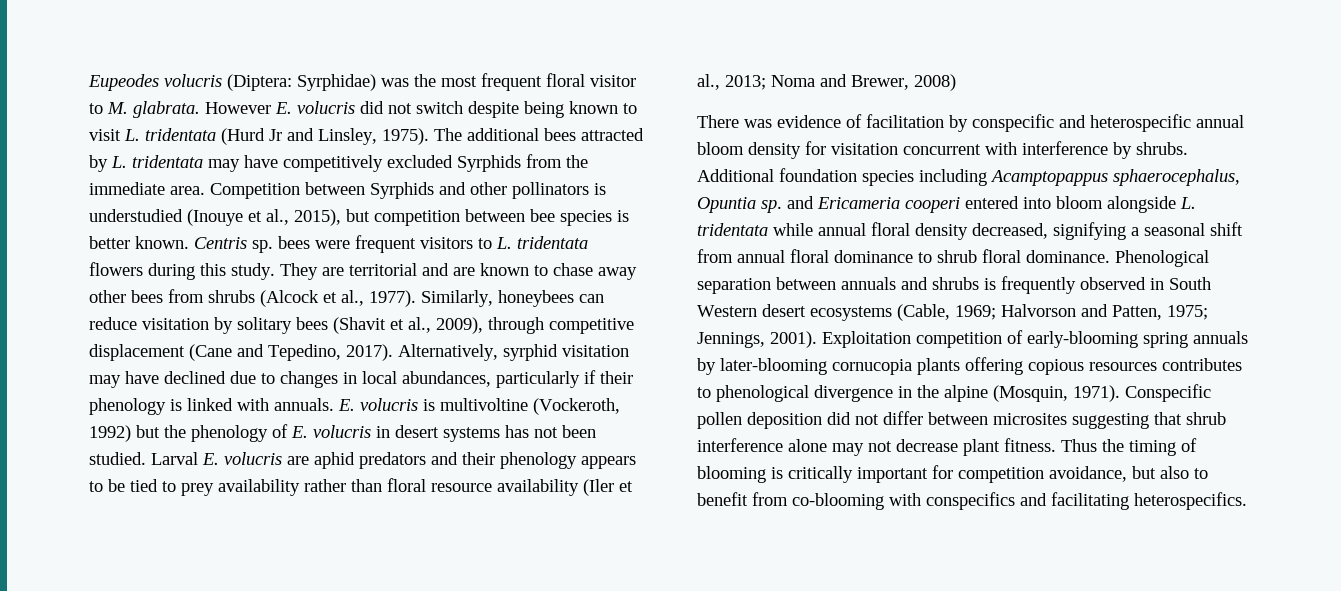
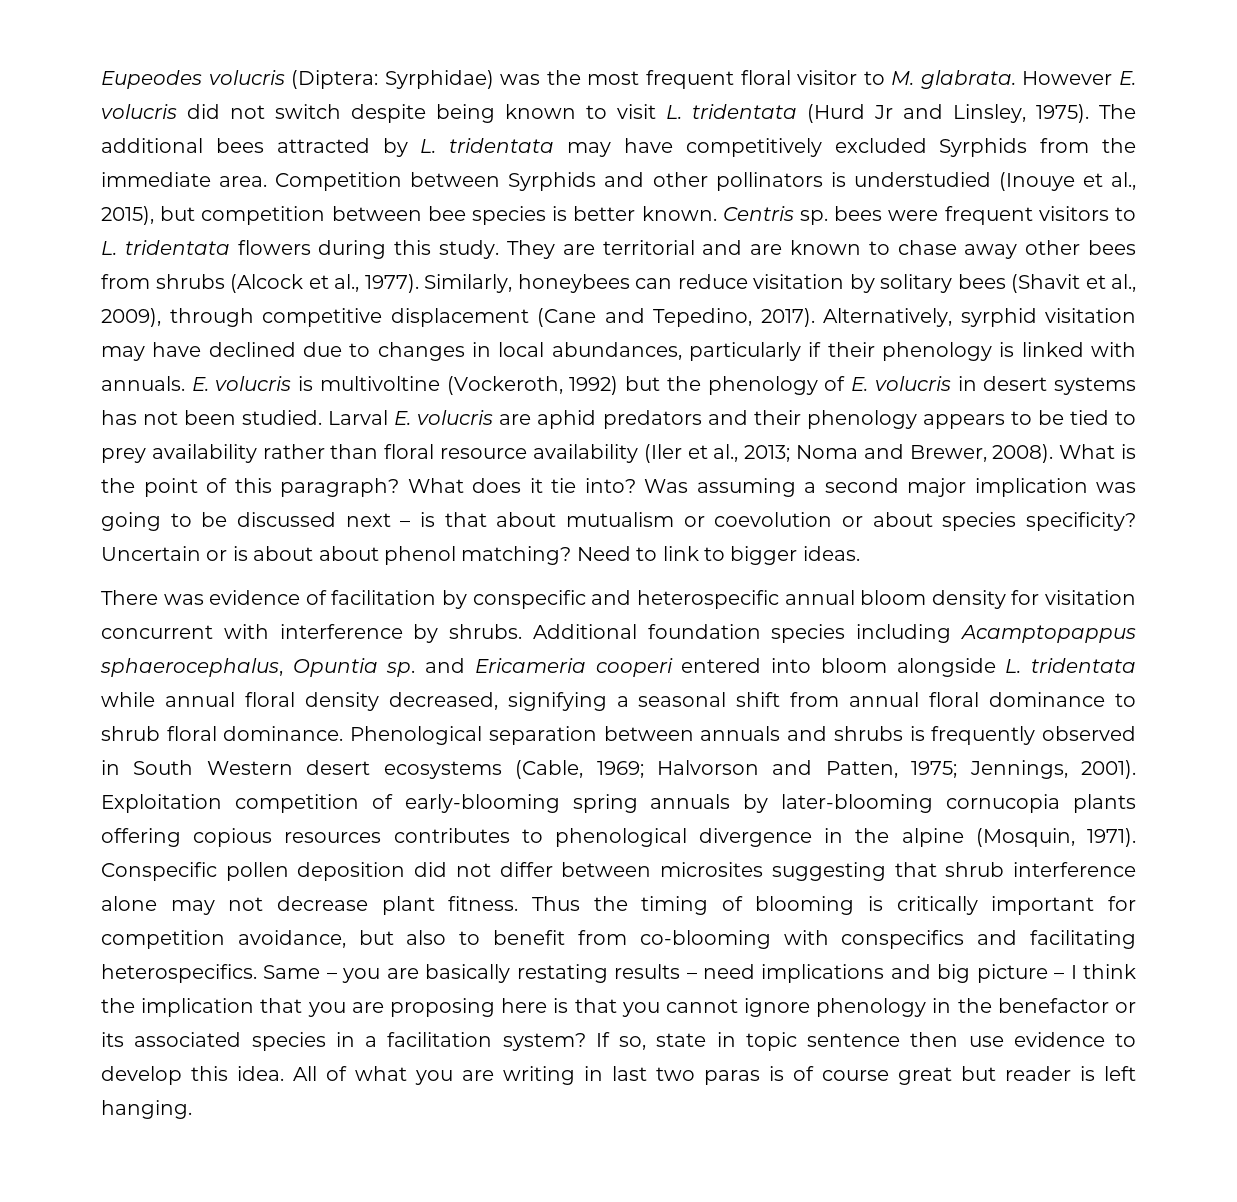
[914,74,956,91] 2008) -> [992,444,1136,463] [101,478,1136,497] [101,512,1136,531] [101,546,860,565] 2008). What is the point of this paragraph? What does it tie into? Was assuming a second major implication was going to be discussed next – is that about mutualism or coevolution or about species specificity? Uncertain or is about about phenol matching? Need to link to bigger ideas.
(1247, 501) none -> [263,964,1136,983] [101,998,1136,1017] [101,1032,1136,1051] [101,1066,1136,1085] [101,1100,192,1119] Same – you are basically restating results – need implications and big picture – I think the implication that you are proposing here is that you cannot ignore phenology in the benefactor or its associated species in a facilitation system? If so, state in topic sentence then use evidence to develop this idea. All of what you are writing in last two paras is of course great but reader is left hanging.

